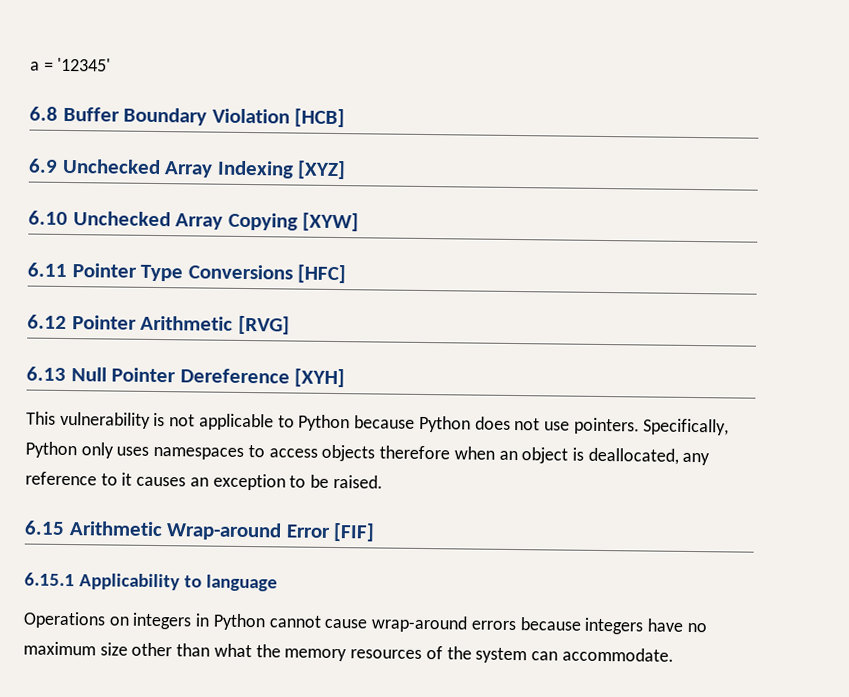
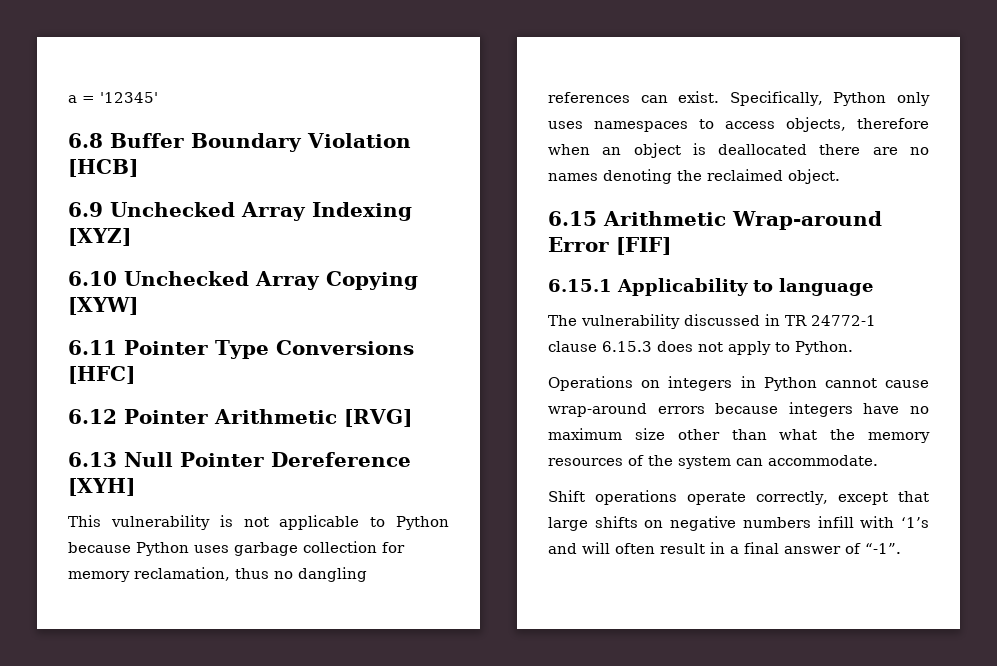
[474,416,640,435] does not use pointers. -> [194,541,405,556] [68,567,367,582] [548,91,720,103] uses garbage collection for memory reclamation, thus no dangling references can exist.
[321,444,376,462] objects -> [786,117,846,132] objects,
[587,447,711,466] [25,471,383,491] deallocated, any reference to it causes an exception to be raised. -> [718,144,929,155] [548,169,840,184] deallocated there are no names denoting the reclaimed object.
(279, 583) none -> [548,314,876,329] [548,341,853,355] // The vulnerability discussed in TR 24772-1 clause 6.15.3 does not apply to Python.
(674, 654) none -> [548,490,929,505] [548,516,929,531] [548,542,901,554] // Shift operations operate correctly, except that large shifts on negative numbers infill with ‘1’s and will often result in a final answer of “-1”.

